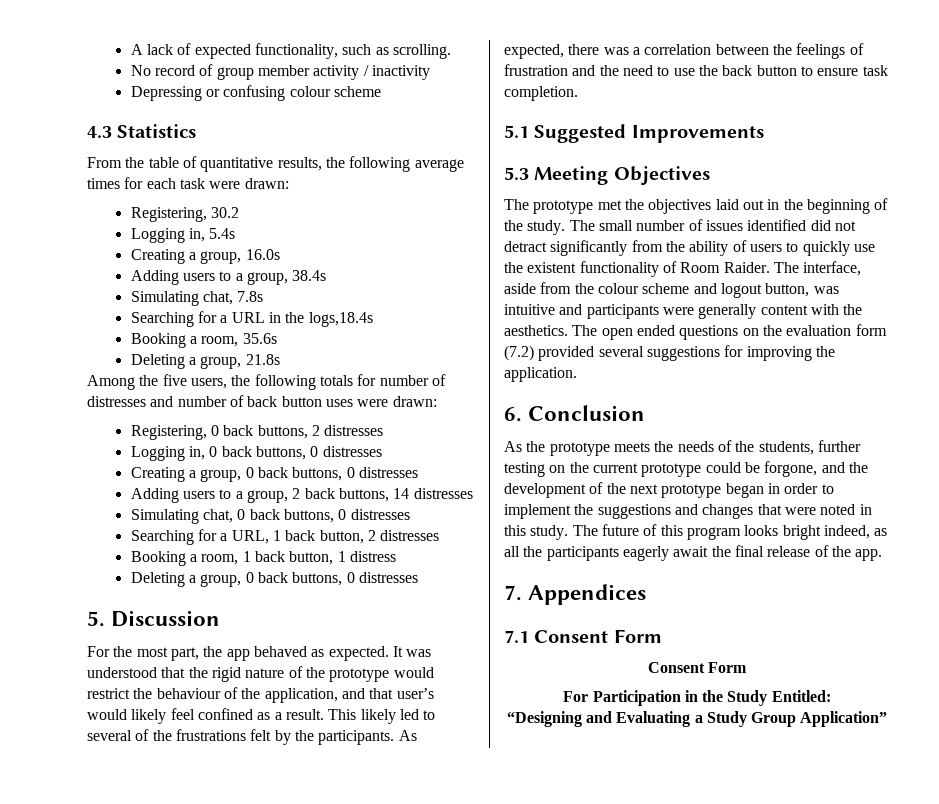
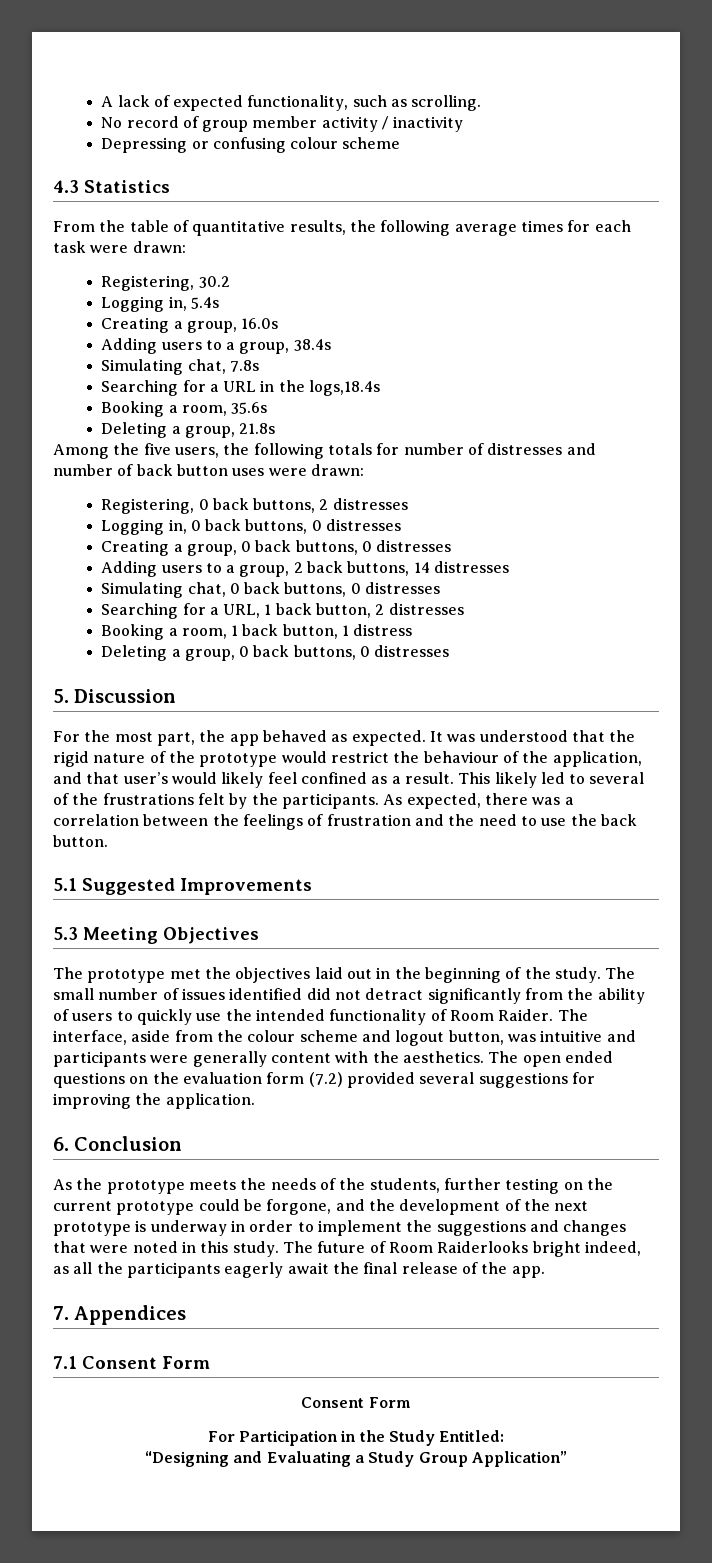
[756,65,888,76] [504,86,578,101] button to ensure task completion. -> [53,835,108,847] button.
[527,262,577,273] existent -> [255,1009,325,1021] intended
[725,483,764,498] began -> [135,1220,227,1236] is underway
[660,525,779,540] this program looks -> [388,1241,529,1253] Room Raiderlooks

